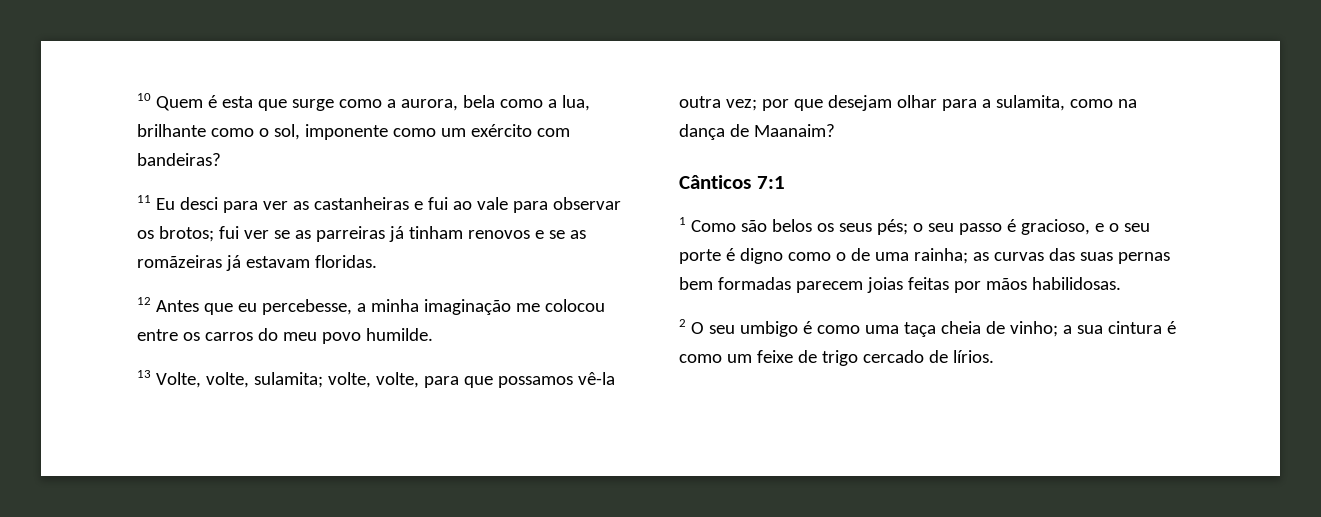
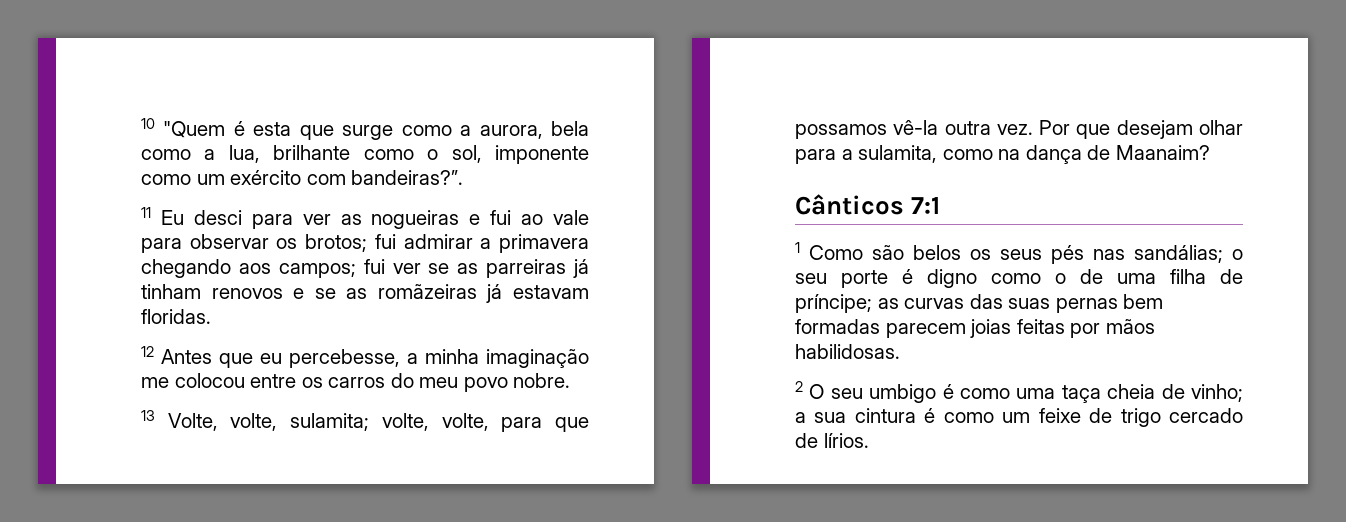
[155,96,203,111] Quem -> [163,121,226,138] "Quem
[137,153,221,166] bandeiras? -> [351,170,464,185] bandeiras?”.
[313,197,409,210] castanheiras -> [371,210,460,229] nogueiras
(239, 232) none -> [403,234,589,253] [141,259,385,278] admirar a primavera chegando aos campos; fui
[365,328,433,341] humilde. -> [513,373,571,388] nobre.
[725,99,789,111] vez; por -> [996,120,1071,135] vez. Por
[876,219,1104,235] pés; o seu passo é gracioso, e -> [1051,245,1223,264] pés nas sandálias;
[913,248,968,264] rainha; -> [1170,269,1243,284] [795,294,872,313] filha de príncipe;

